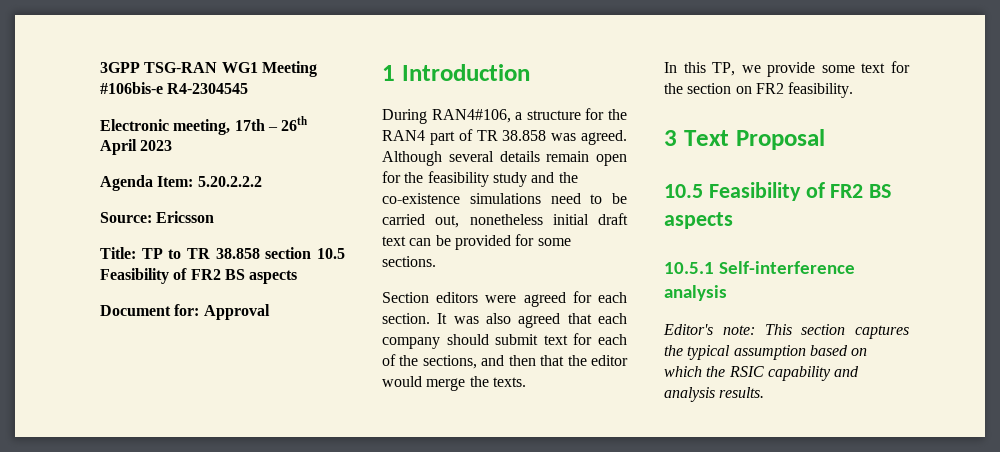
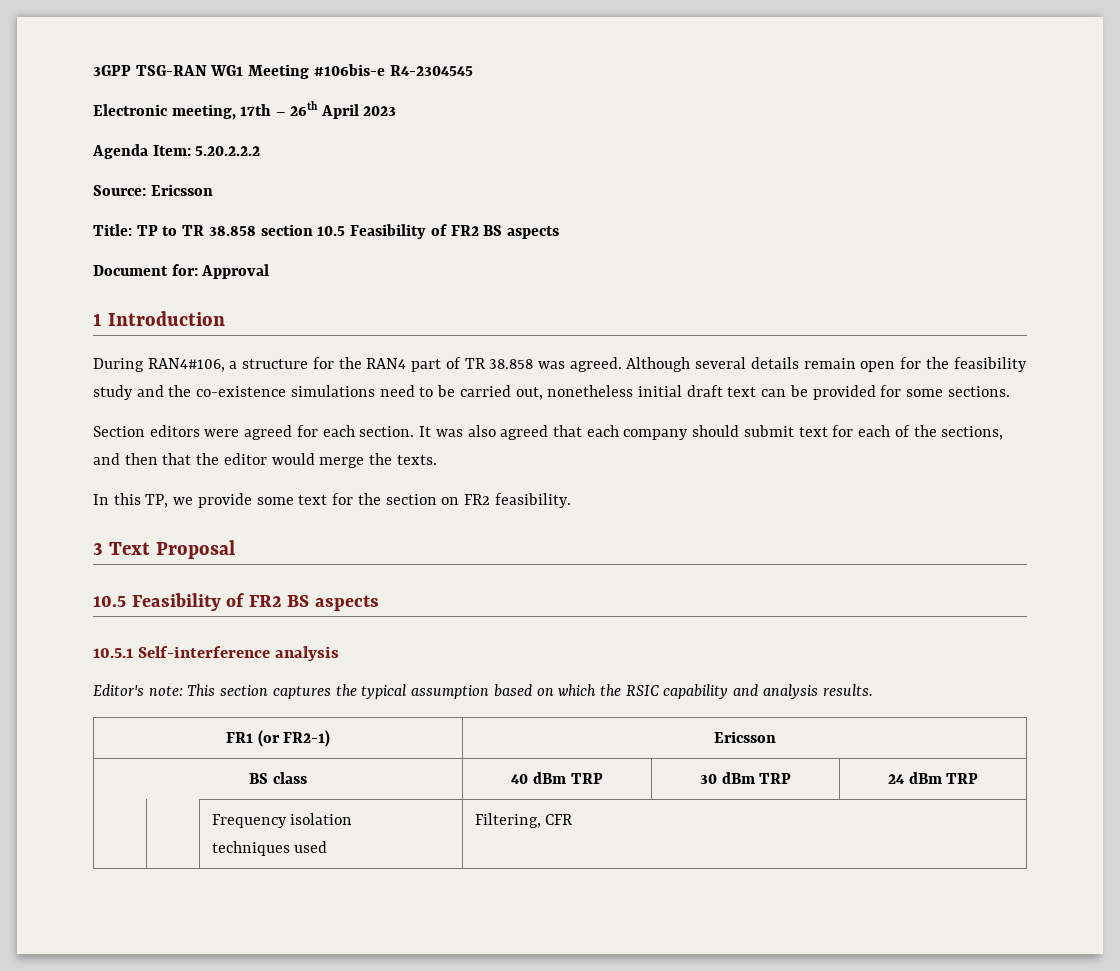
(765, 392) none -> [225,730,331,747] [713,731,776,743] [249,772,307,784] [511,772,603,784] [699,772,792,784] [887,772,979,784] [211,813,353,828] [211,841,328,856] [474,813,573,828] // FR1 (or FR2-1) | Ericsson // BS class | 40 dBm TRP | 30 dBm TRP | 24 dBm TRP // | | Frequency isolation // techniques used | Filtering, CFR

